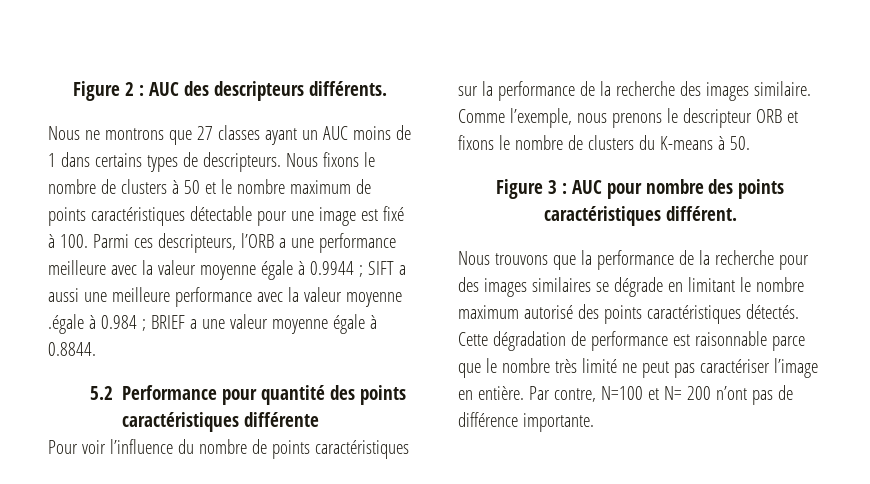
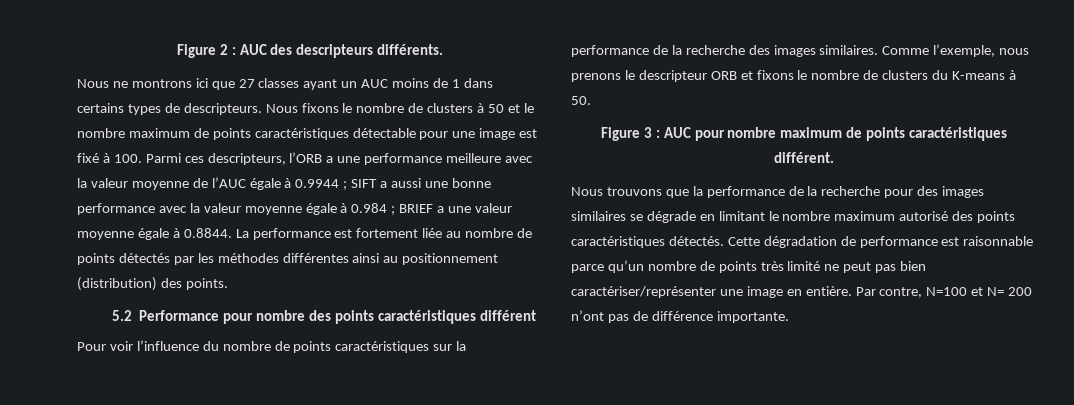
(164, 134) none -> [195,78,208,88] ici
(256, 272) none -> [192,177,246,188] de l’AUC
[111,287,170,302] meilleure -> [451,178,491,188] bonne
[48,314,84,334] .égale -> [305,203,337,215] égale
(96, 349) none -> [235,228,533,240] [77,253,499,265] [77,277,228,291] La performance est fortement liée au nombre de points détectés par les méthodes différentes ainsi au positionnement (distribution) des points.
[260,385,406,405] [121,412,319,432] quantité des points caractéristiques différente -> [255,310,536,324] nombre des points caractéristiques différent
[753,81,811,96] similaire. -> [819,45,879,55] similaires.
[708,179,734,194] des -> [780,127,863,138] maximum de
[458,358,550,378] que le nombre -> [607,260,757,273] qu’un nombre de points
[699,358,818,378] caractériser l’image -> [900,261,927,271] [571,286,783,298] bien caractériser/représenter une image

